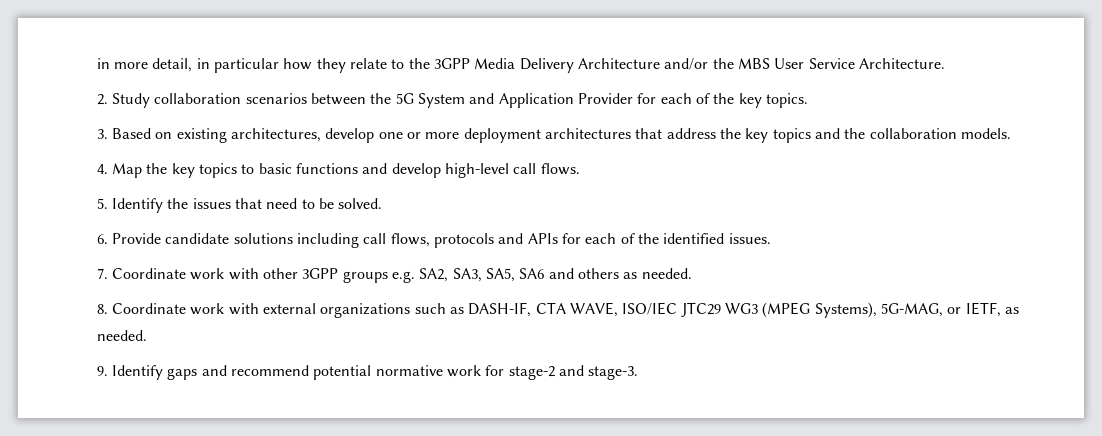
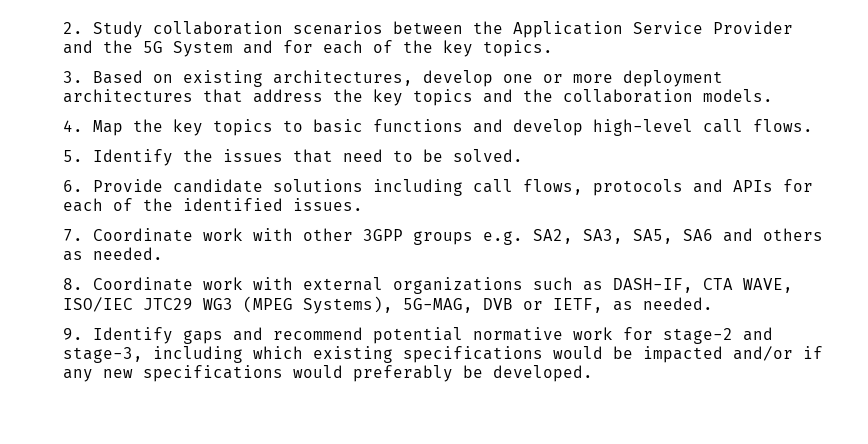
[96,58,945,73] in more detail, in particular how they relate to the 3GPP Media Delivery Architecture and/or the MBS User Service Architecture. // -> (62, 28) none
(392, 98) none -> [512,21,793,38] [62,40,133,54] Application Service Provider and the
[498,93,634,108] Application Provider -> (273, 47) none
(943, 310) none -> [482,298,513,310] DVB
[588,366,639,380] stage-3. -> [62,346,823,363] [62,365,593,382] stage-3, including which existing specifications would be impacted and/or if any new specifications would preferably be developed.

